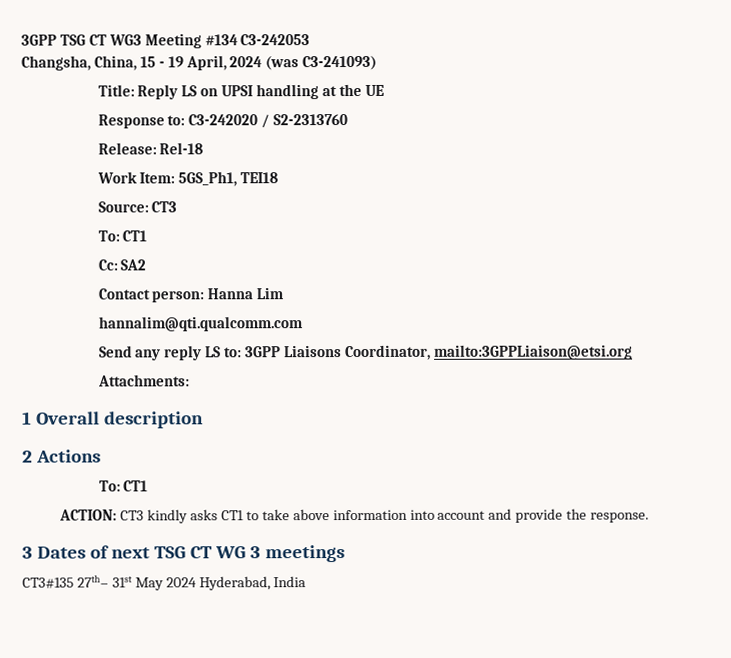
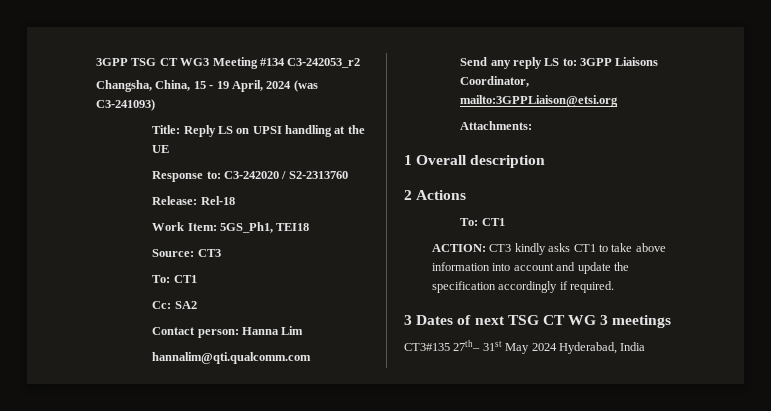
[240,34,311,46] C3-242053 -> [287,58,361,68] C3-242053_r2
[515,508,650,523] provide the response. -> [577,262,629,274] [432,281,615,293] update the specification accordingly if required.

